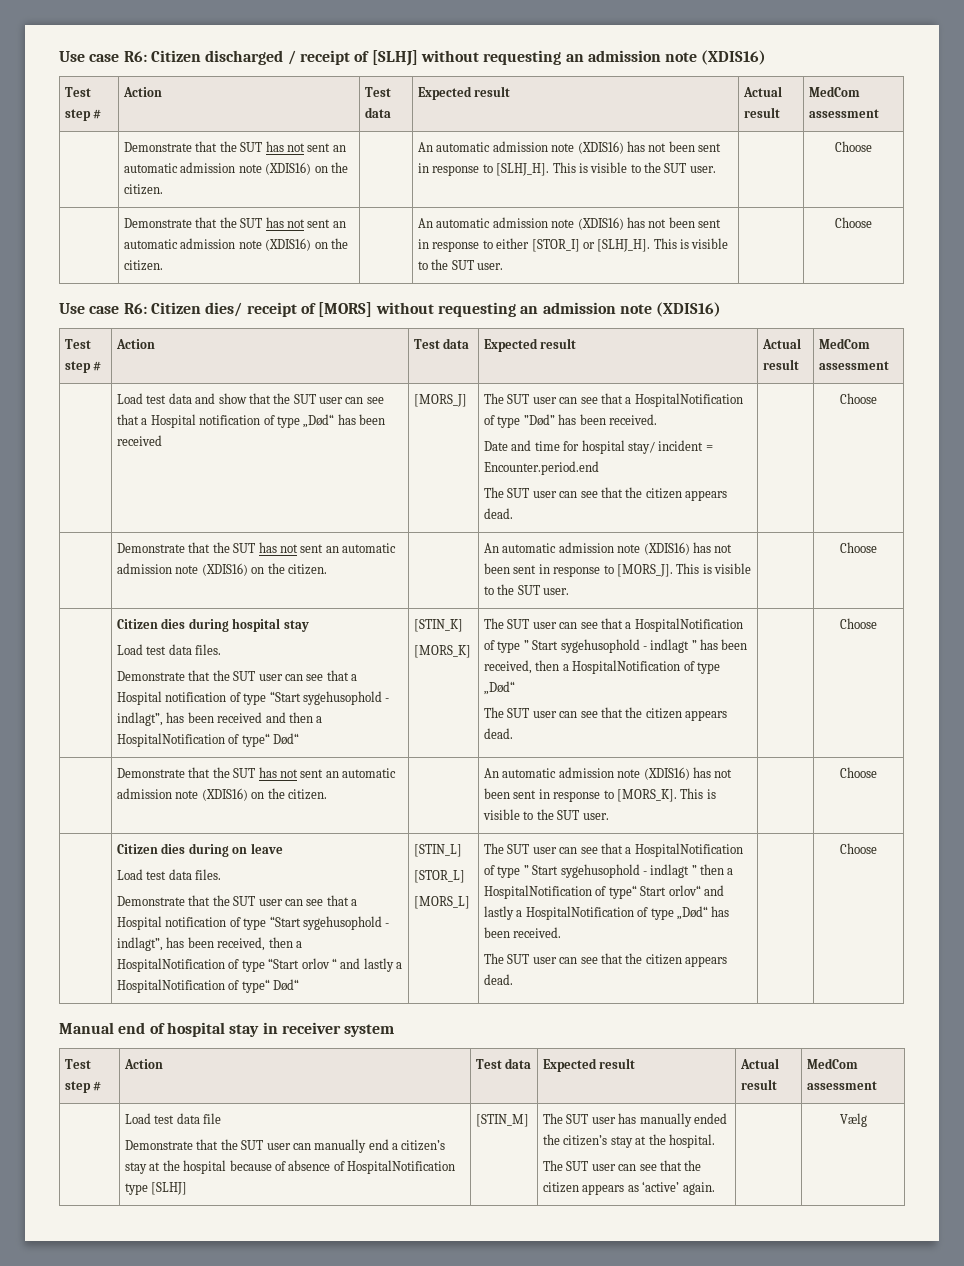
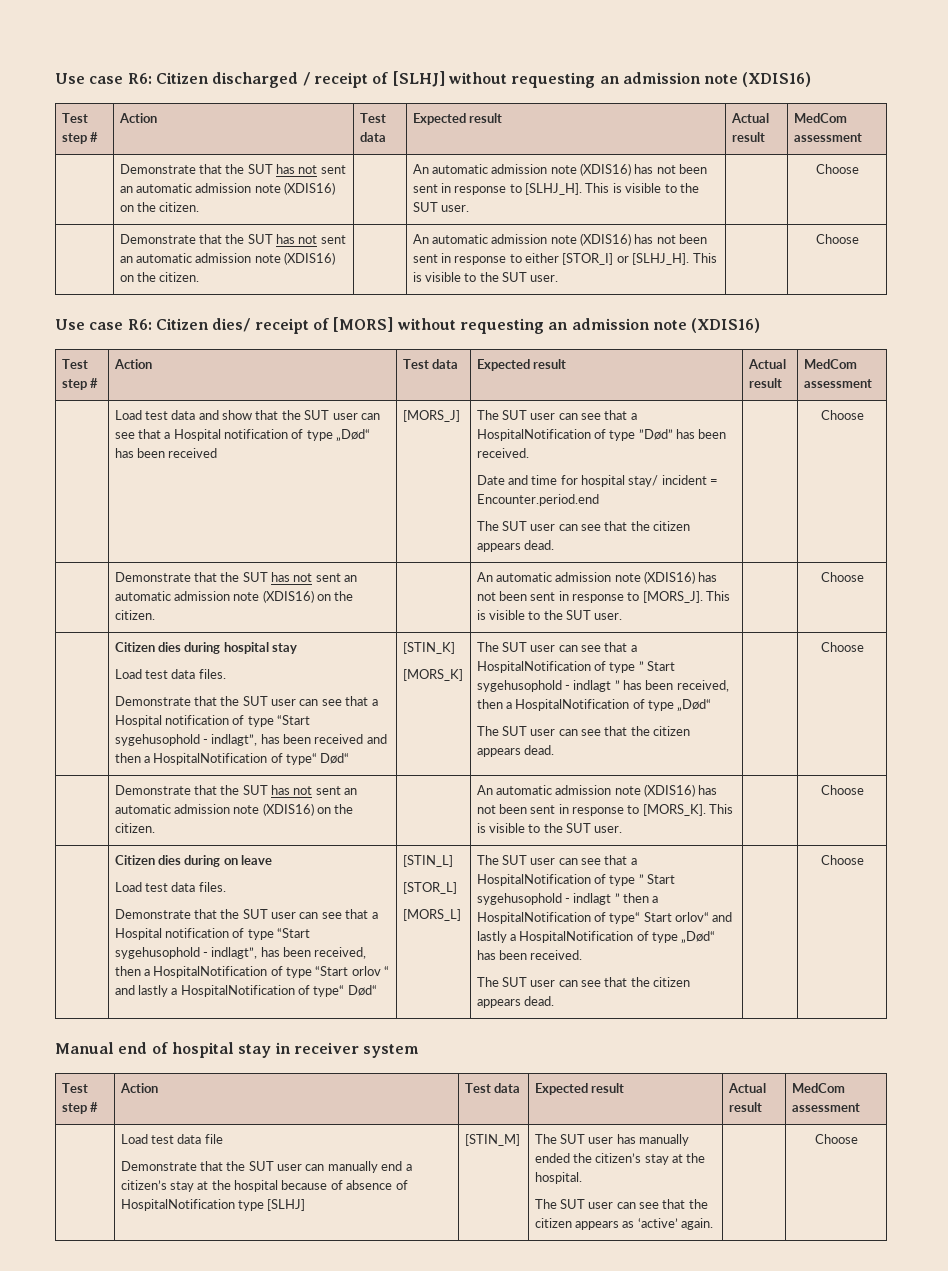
[839,1113,867,1127] Vælg -> [814,1134,858,1144] Choose

